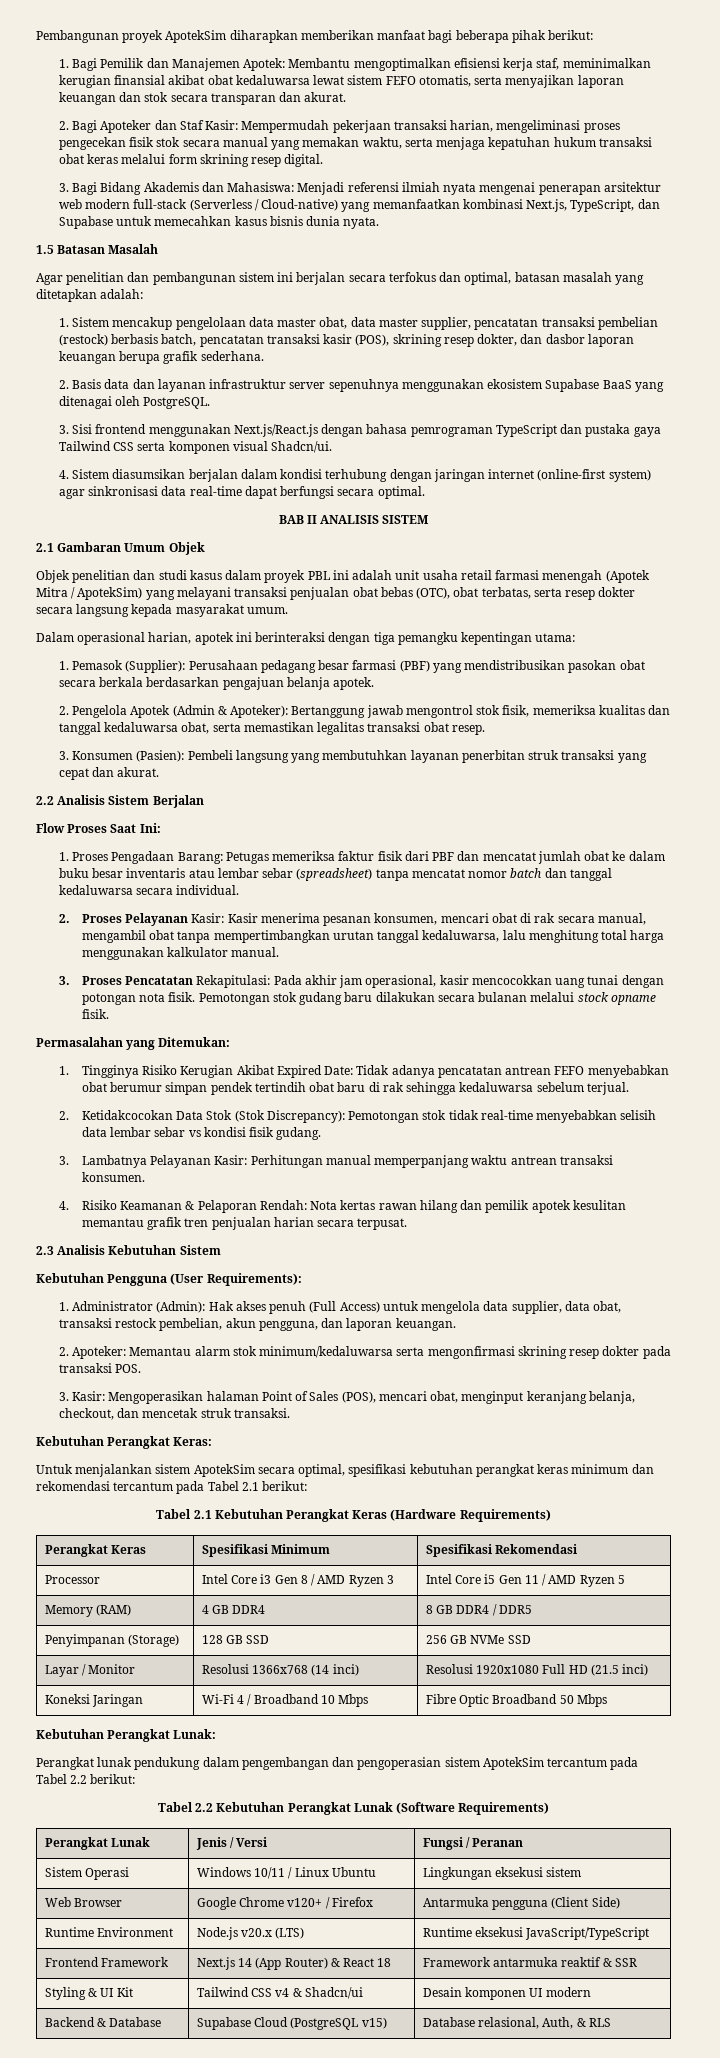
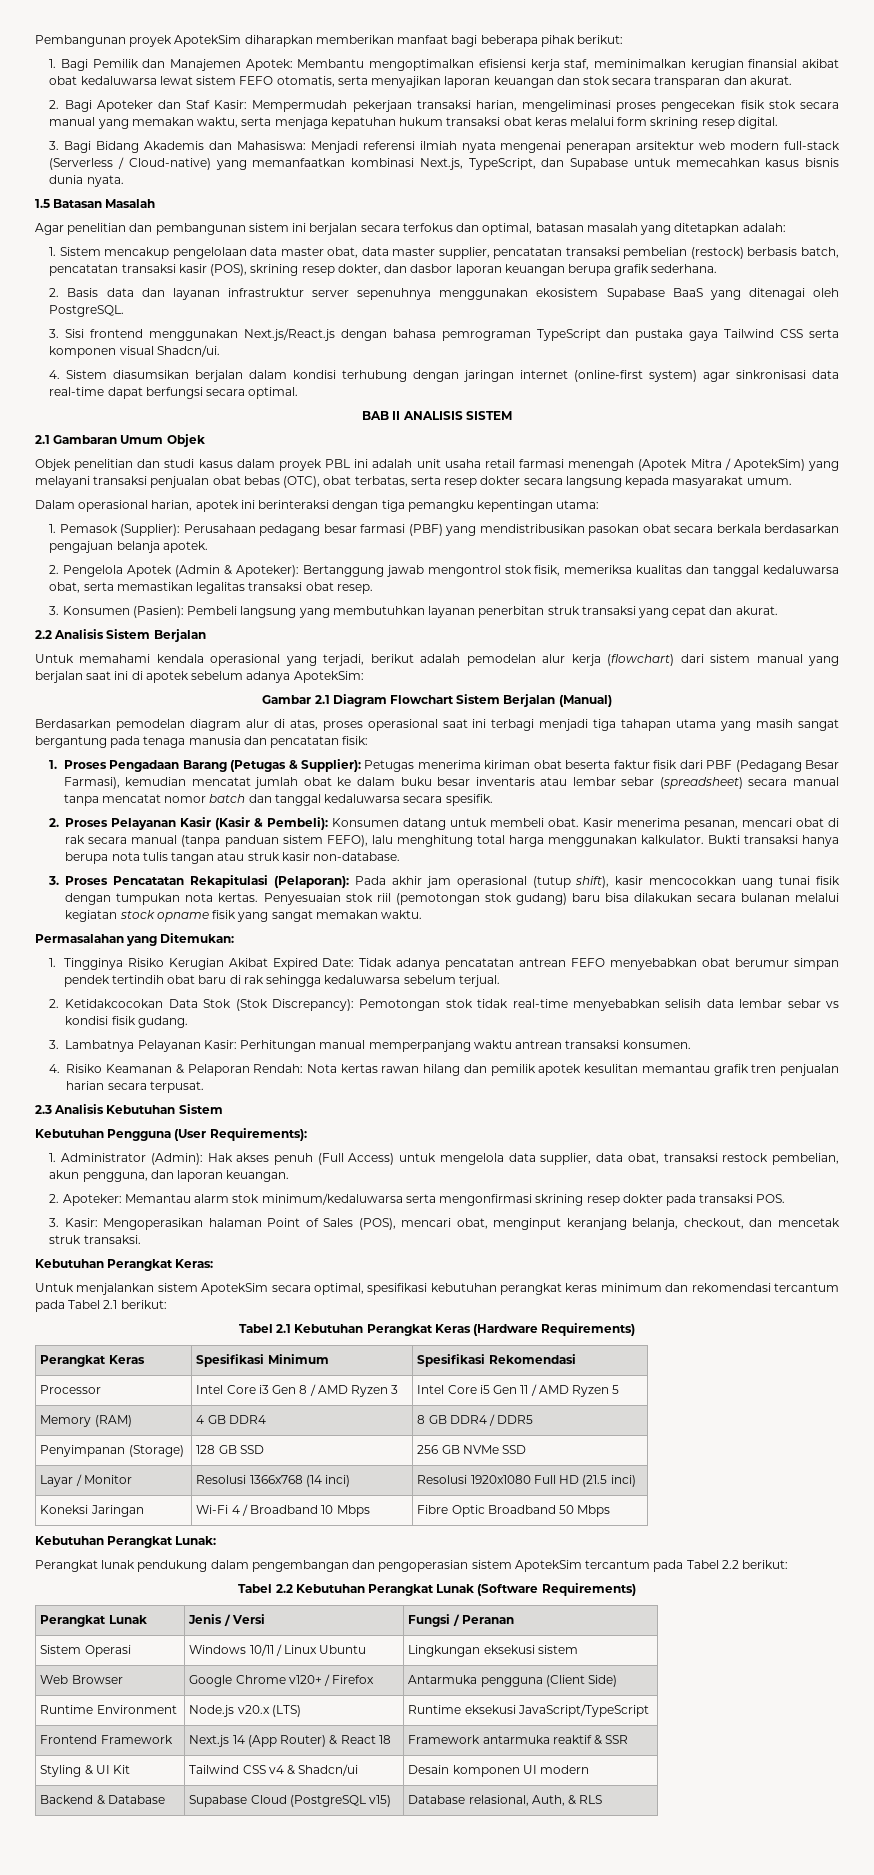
[36,823,161,833] [58,851,480,864] Flow Proses Saat Ini: // 1. Proses Pengadaan Barang: Petugas memeriksa faktur fisik dari PBF dan -> [35,654,839,666] [35,671,364,683] [262,694,612,707] [35,719,840,731] [35,736,369,748] [49,759,840,772] [63,777,187,789] Untuk memahami kendala operasional yang terjadi, berikut adalah pemodelan alur kerja (flowchart) dari sistem manual yang berjalan saat ini di apotek sebelum adanya ApotekSim: // Gambar 2.1 Diagram Flowchart Sistem Berjalan (Manual) // Berdasarkan pemodelan diagram alur di atas, proses operasional saat ini terbagi menjadi tiga tahapan utama yang masih sangat bergantung pada tenaga manusia dan pencatatan fisik: // 1. Proses Pengadaan Barang (Petugas & Supplier): Petugas menerima kiriman obat beserta faktur fisik dari PBF (Pedagang Besar Farmasi), kemudian
(373, 874) none -> [748,777,840,786] secara manual
[176,885,240,895] individual. -> [445,794,493,806] spesifik.
[191,913,438,926] Kasir: Kasir menerima pesanan konsumen, -> [180,817,739,830] Kasir (Kasir & Pembeli): Konsumen datang untuk membeli obat. Kasir menerima pesanan,
[597,913,646,925] [81,930,500,943] manual, mengambil obat tanpa mempertimbangkan urutan tanggal kedaluwarsa, -> [131,835,368,847] manual (tanpa panduan sistem FEFO),
[167,947,280,957] kalkulator manual. -> [640,835,839,847] [65,852,401,864] kalkulator. Bukti transaksi hanya berupa nota tulis tangan atau struk kasir non-database.
[196,975,271,988] Rekapitulasi: -> [190,875,350,888] Rekapitulasi (Pelaporan):
[365,975,437,988] operasional, -> [456,876,610,888] operasional (tutup shift),
[621,975,664,988] [81,992,373,1005] dengan potongan nota fisik. Pemotongan stok gudang baru -> [816,876,841,885] [65,893,629,905] fisik dengan tumpukan nota kertas. Penyesuaian stok riil (pemotongan stok gudang) baru bisa
(575, 997) none -> [65,910,118,922] kegiatan
[81,1009,109,1019] fisik. -> [212,910,423,922] fisik yang sangat memakan waktu.

